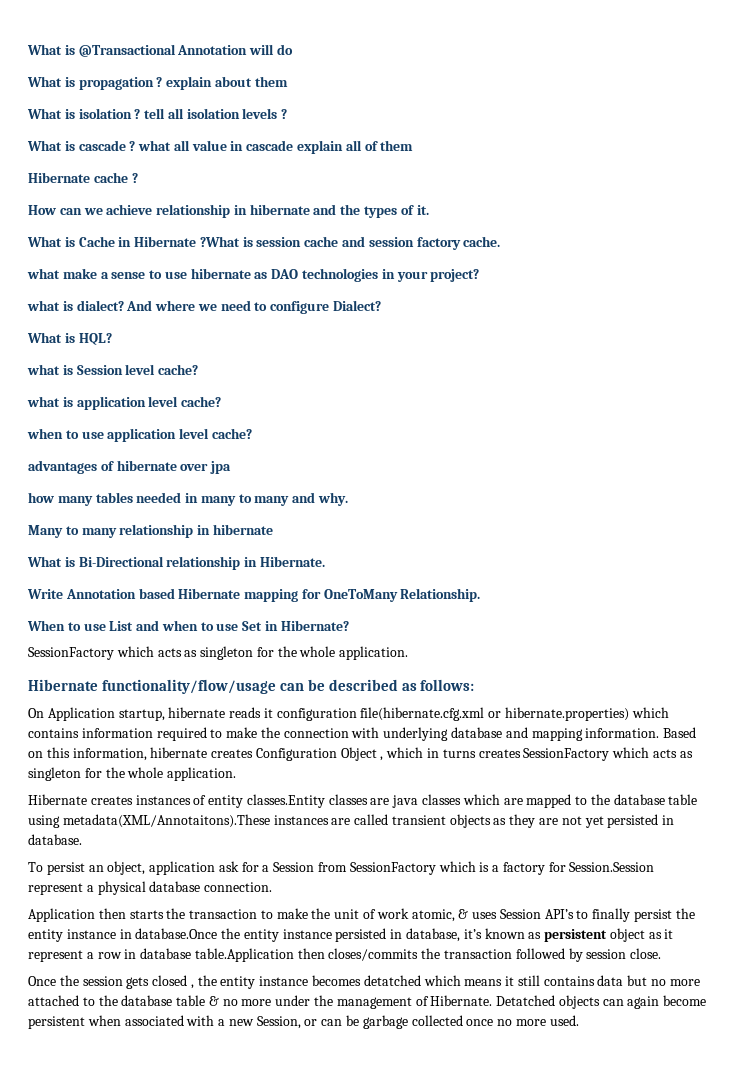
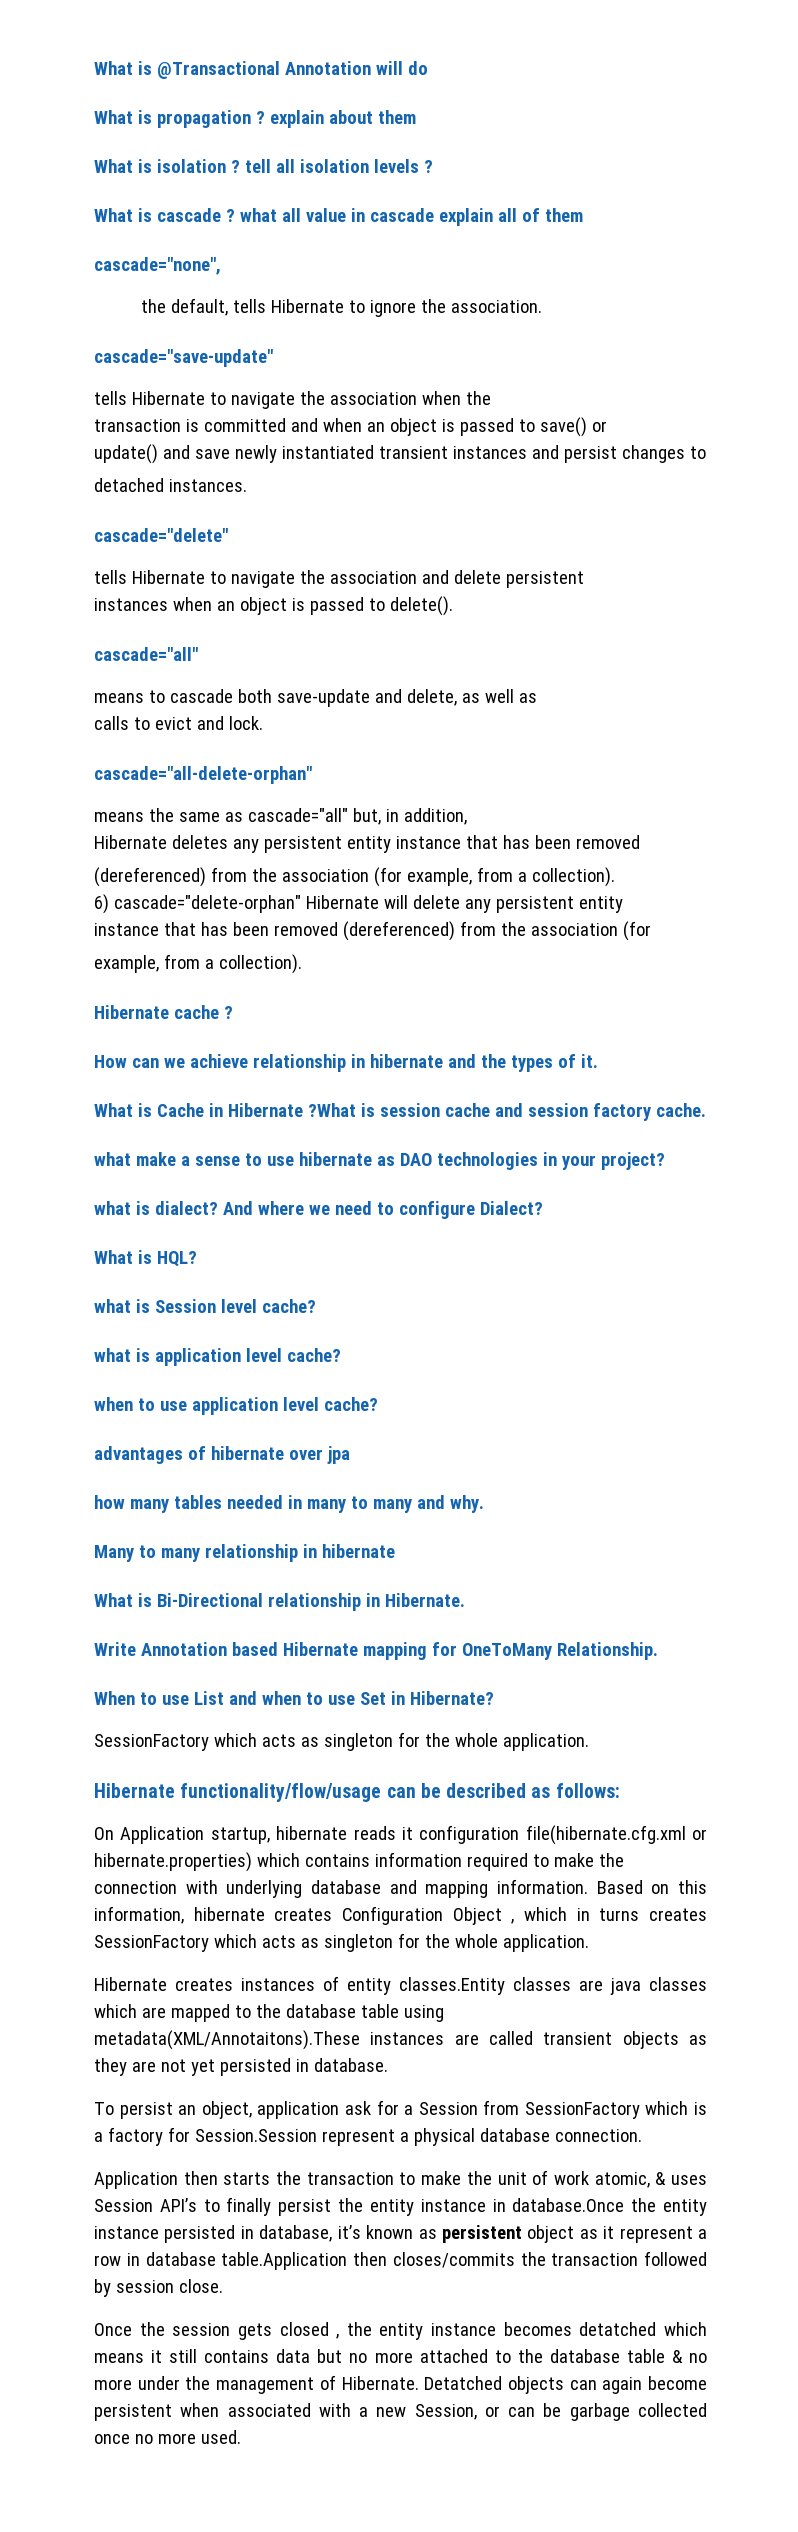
(414, 145) none -> [94,257,221,275] [141,298,543,317] [94,349,273,367] [94,391,491,409] [94,417,607,437] [94,444,706,464] [94,478,247,492] [94,528,228,542] [94,570,584,588] [94,596,453,616] [94,647,198,661] [94,689,537,707] [94,716,263,730] [94,766,312,784] [94,808,467,825] [94,835,640,853] [94,867,615,887] [94,894,623,914] [94,921,651,941] [94,954,302,974] // cascade="none", // the default, tells Hibernate to ignore the association. // cascade="save-update" // tells Hibernate to navigate the association when the // transaction is committed and when an object is passed to save() or // update() and save newly instantiated transient instances and persist changes to // detached instances. // cascade="delete" // tells Hibernate to navigate the association and delete persistent // instances when an object is passed to delete(). // cascade="all" // means to cascade both save-update and delete, as well as // calls to evict and lock. // cascade="all-delete-orphan" // means the same as cascade="all" but, in addition, // Hibernate deletes any persistent entity instance that has been removed // (dereferenced) from the association (for example, from a collection). // 6) cascade="delete-orphan" Hibernate will delete any persistent entity // instance that has been removed (dereferenced) from the association (for // example, from a collection).

